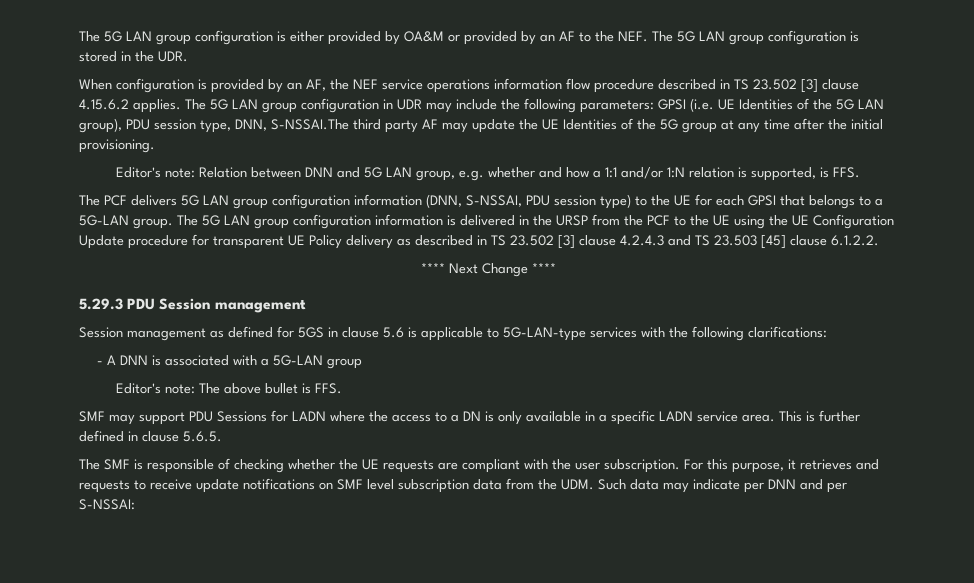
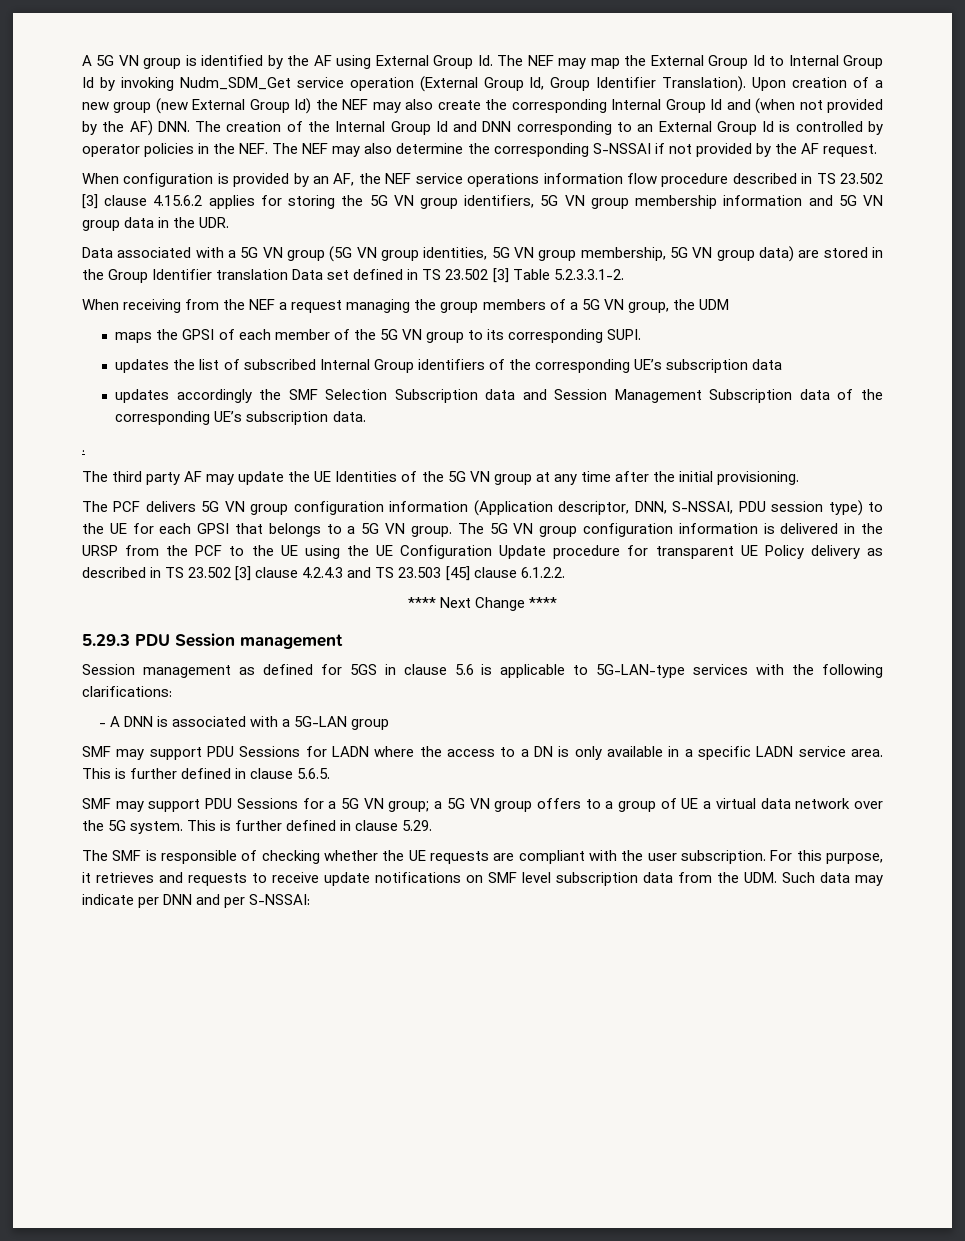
[79,30,859,45] [79,51,188,62] The 5G LAN group configuration is either provided by OA&M or provided by an AF to the NEF. The 5G LAN group configuration is stored in the UDR. -> [82,55,884,69] [82,76,883,92] [82,98,884,114] [82,120,884,136] [82,143,877,157] A 5G VN group is identified by the AF using External Group Id. The NEF may map the External Group Id to Internal Group Id by invoking Nudm_SDM_Get service operation (External Group Id, Group Identifier Translation). Upon creation of a new group (new External Group Id) the NEF may also create the corresponding Internal Group Id and (when not provided by the AF) DNN. The creation of the Internal Group Id and DNN corresponding to an External Group Id is controlled by operator policies in the NEF. The NEF may also determine the corresponding S-NSSAI if not provided by the AF request.
[133,98,884,113] [79,118,349,133] applies. The 5G LAN group configuration in UDR may include the following parameters: GPSI (i.e. UE Identities of the 5G LAN group), PDU session type, DNN, S-NSSAI.The -> [208,195,883,209] [82,217,230,231] [82,246,884,262] [82,268,624,283] [82,299,729,313] [115,329,642,343] [115,359,783,373] [115,389,883,403] [115,411,366,425] [82,450,85,452] [82,471,108,482] applies for storing the 5G VN group identifiers, 5G VN group membership information and 5G VN group data in the UDR. // Data associated with a 5G VN group (5G VN group identities, 5G VN group membership, 5G VN group data) are stored in the Group Identifier translation Data set defined in TS 23.502 [3] Table 5.2.3.3.1-2. // When receiving from the NEF a request managing the group members of a 5G VN group, the UDM // maps the GPSI of each member of the 5G VN group to its corresponding SUPI. // updates the list of subscribed Internal Group identifiers of the corresponding UE’s subscription data // updates accordingly the SMF Selection Subscription data and Session Management Subscription data of the corresponding UE’s subscription data. // . // The
(678, 124) none -> [469,471,490,482] VN
[115,167,860,181] // Editor's note: Relation between DNN and 5G LAN group, e.g. whether and how a 1:1 and/or 1:N relation is supported, is FFS. -> (799, 478) none
[203,194,462,209] LAN group configuration information (DNN, -> [224,500,667,516] VN group configuration information (Application descriptor, DNN,
[79,215,129,226] 5G-LAN -> [361,523,406,534] 5G VN
[224,215,250,225] LAN -> [513,523,534,534] VN
[115,383,342,394] // Editor's note: The above bullet is FFS. -> (390, 724) none
(222, 436) none -> [82,798,884,812] [82,820,433,834] // SMF may support PDU Sessions for a 5G VN group; a 5G VN group offers to a group of UE a virtual data network over the 5G system. This is further defined in clause 5.29.

